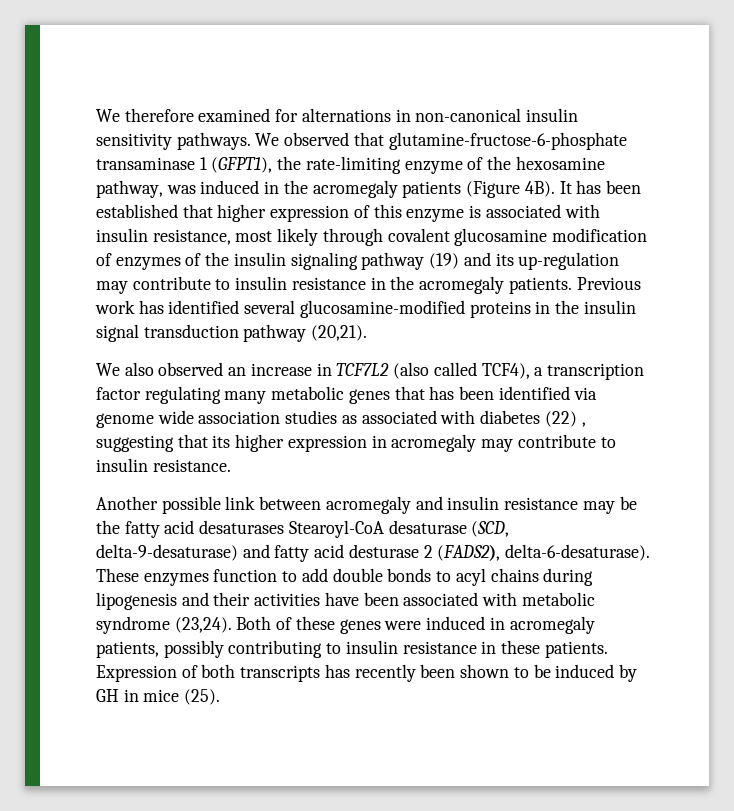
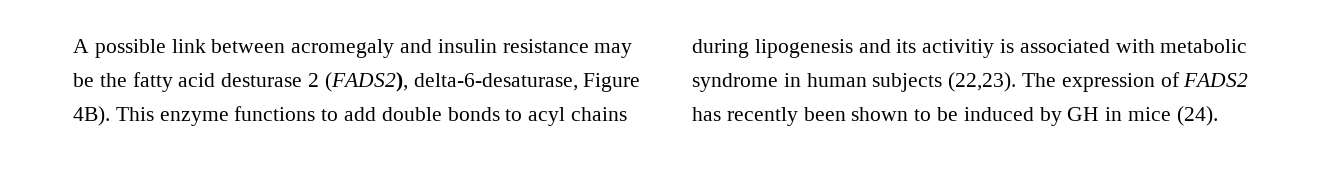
[96,108,579,122] [96,132,627,150] [96,156,605,174] [96,180,641,198] [96,204,600,222] [96,228,648,246] [96,252,620,270] [96,276,641,294] [95,300,636,318] [96,324,368,342] [96,362,644,380] [96,386,597,404] [96,410,586,428] [96,434,616,452] [96,458,231,472] [96,496,158,510] We therefore examined for alternations in non-canonical insulin sensitivity pathways. We observed that glutamine-fructose-6-phosphate transaminase 1 (GFPT1), the rate-limiting enzyme of the hexosamine pathway, was induced in the acromegaly patients (Figure 4B). It has been established that higher expression of this enzyme is associated with insulin resistance, most likely through covalent glucosamine modification of enzymes of the insulin signaling pathway (19) and its up-regulation may contribute to insulin resistance in the acromegaly patients. Previous work has identified several glucosamine-modified proteins in the insulin signal transduction pathway (20,21). // We also observed an increase in TCF7L2 (also called TCF4), a transcription factor regulating many metabolic genes that has been identified via genome wide association studies as associated with diabetes (22) , suggesting that its higher expression in acromegaly may contribute to insulin resistance. // Another -> [73,39,89,53] A
[199,520,510,538] [96,544,651,562] [96,568,278,586] desaturases Stearoyl-CoA desaturase (SCD, delta-9-desaturase) and fatty acid desturase 2 (FADS2), delta-6-desaturase). These enzymes function -> [221,72,641,92] [73,106,316,126] desturase 2 (FADS2), delta-6-desaturase, Figure 4B). This enzyme functions
[213,592,595,606] [96,616,595,634] [96,640,608,658] [96,664,321,682] their activities have been associated with metabolic syndrome (23,24). Both of these genes were induced in acromegaly patients, possibly contributing to insulin resistance in these patients. Expression of both transcripts -> [896,39,1248,58] [692,72,1249,92] its activitiy is associated with metabolic syndrome in human subjects (22,23). The expression of FADS2
[184,689,221,705] (25). -> [1176,106,1218,126] (24).

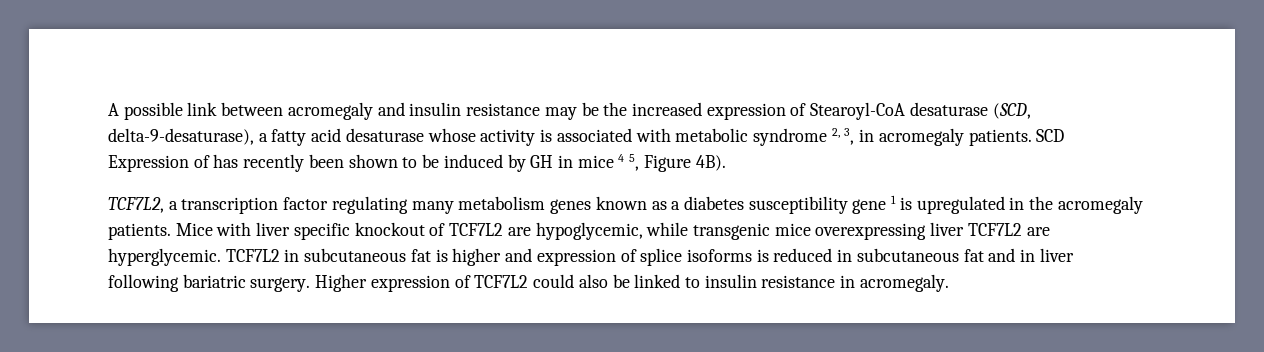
[132,72,641,92] [73,106,628,126] [692,39,995,58] fatty acid desturase 2 (FADS2), delta-6-desaturase, Figure 4B). This enzyme functions to add double bonds to acyl chains during lipogenesis and its activitiy -> [631,102,1031,120] [108,128,536,146] increased expression of Stearoyl-CoA desaturase (SCD, delta-9-desaturase), a fatty acid desaturase whose activity
[783,72,1249,92] in human subjects (22,23). The expression of FADS2 -> [831,128,1065,146] [108,155,210,172] 2, 3, in acromegaly patients. SCD Expression of
[1176,106,1218,126] (24). -> [618,154,726,172] [108,195,1143,214] [108,222,1050,240] [108,248,1074,266] [108,274,949,292] 4 5, Figure 4B). // TCF7L2, a transcription factor regulating many metabolism genes known as a diabetes susceptibility gene 1 is upregulated in the acromegaly patients. Mice with liver specific knockout of TCF7L2 are hypoglycemic, while transgenic mice overexpressing liver TCF7L2 are hyperglycemic. TCF7L2 in subcutaneous fat is higher and expression of splice isoforms is reduced in subcutaneous fat and in liver following bariatric surgery. Higher expression of TCF7L2 could also be linked to insulin resistance in acromegaly.

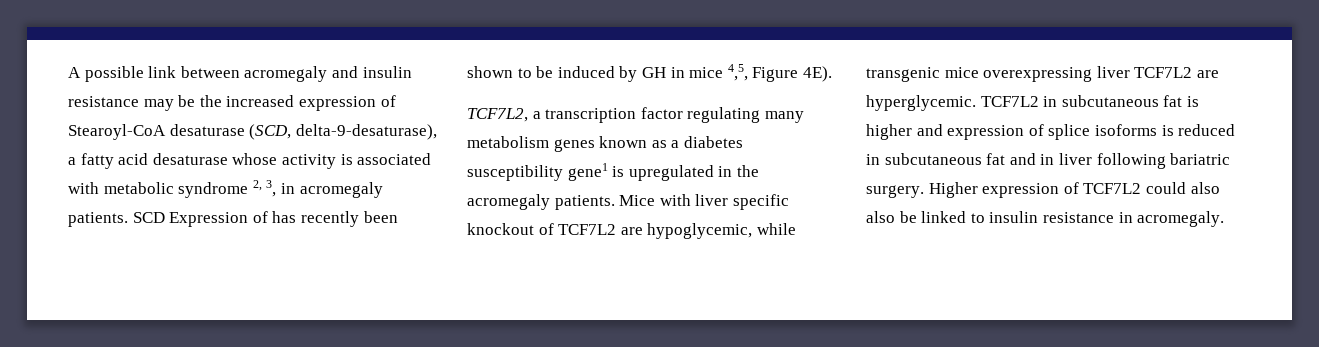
[618,154,726,172] 4 5, Figure 4B). -> [727,64,832,82] 4,5, Figure 4E).
[852,195,897,214] gene 1 -> [567,163,608,181] gene1
(608, 281) none -> [866,211,895,223] also

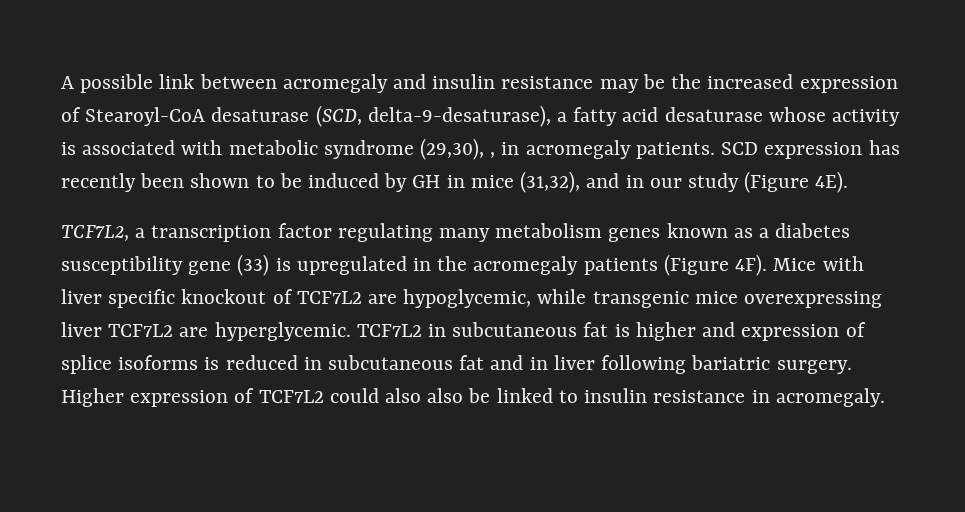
[252,180,277,197] 2, 3, -> [420,138,496,160] (29,30), ,
[169,211,268,227] Expression of -> [764,142,863,159] expression
[727,64,799,82] 4,5, Figure -> [520,171,810,193] (31,32), and in our study (Figure
[567,163,608,181] gene1 -> [188,254,270,276] gene (33)
[554,195,615,210] patients. -> [583,254,768,276] patients (Figure 4F).

